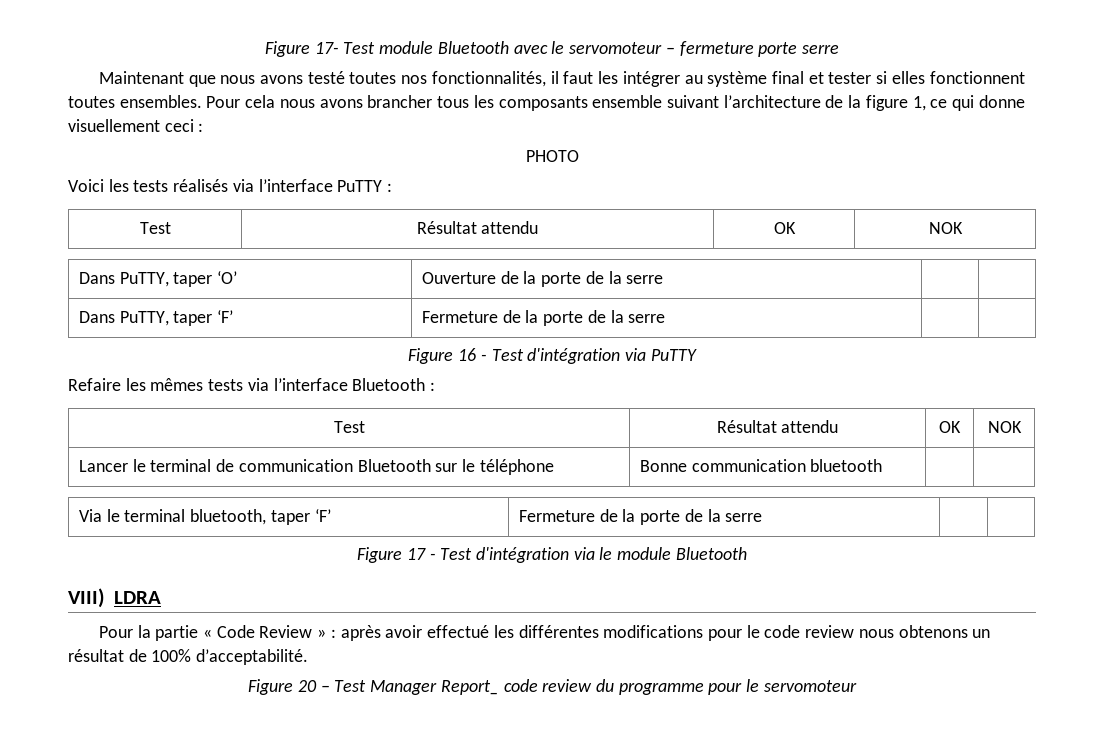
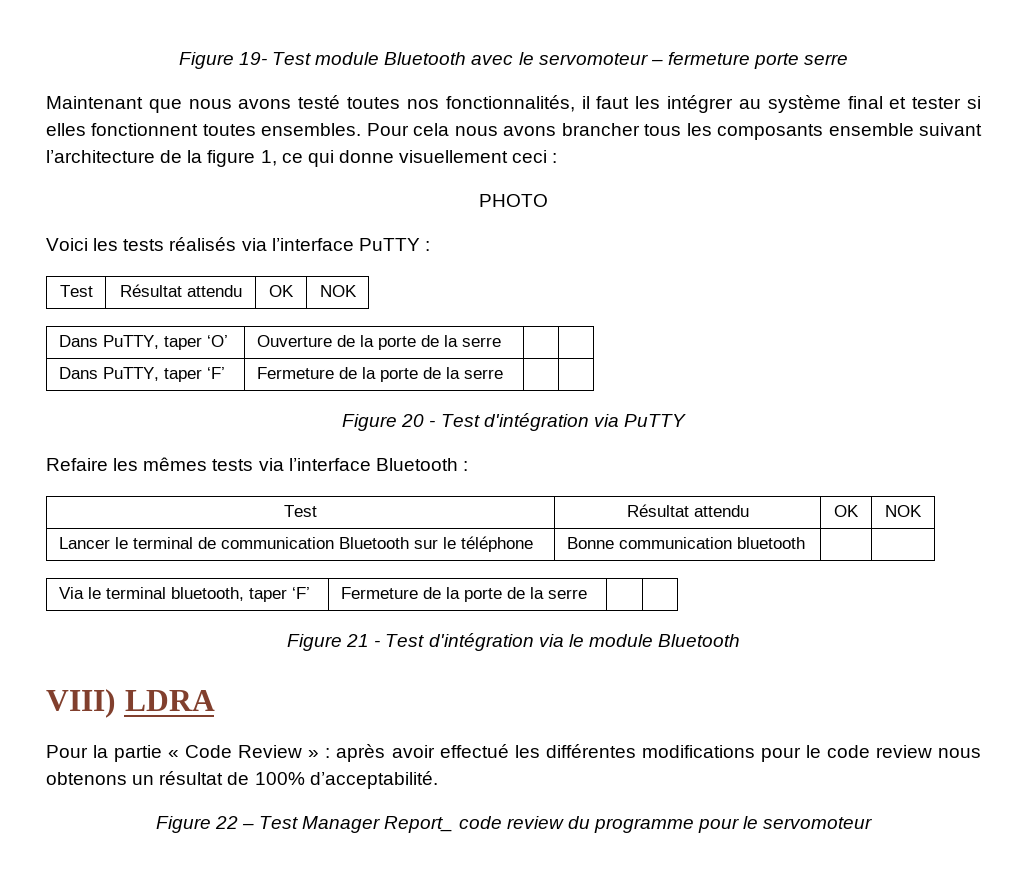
[265,41,339,57] Figure 17- -> [178,52,267,69] Figure 19-
[458,348,477,361] 16 -> [401,414,425,427] 20
[406,548,426,560] 17 -> [346,634,370,647] 21
[297,680,317,692] 20 -> [214,816,238,829] 22

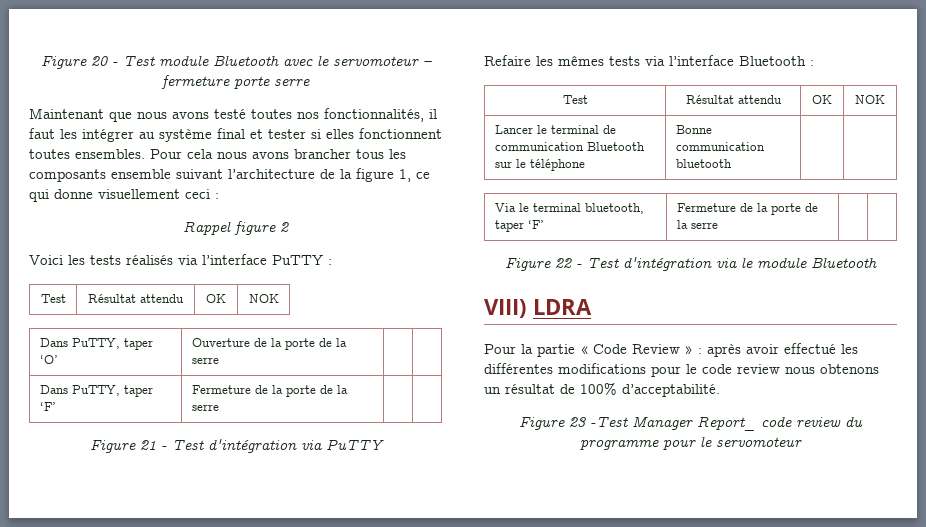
[178,52,267,69] Figure 19- -> [40,56,118,69] Figure 20 -
[479,194,548,207] PHOTO -> [183,221,289,235] Rappel figure 2
[401,414,425,427] 20 -> [139,440,156,450] 21
[346,634,370,647] 21 -> [555,258,572,268] 22
[214,816,299,829] 22 – Test -> [569,417,628,427] 23 -Test

